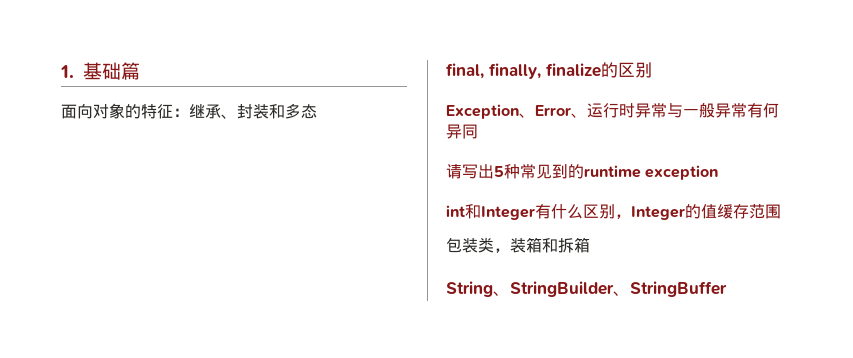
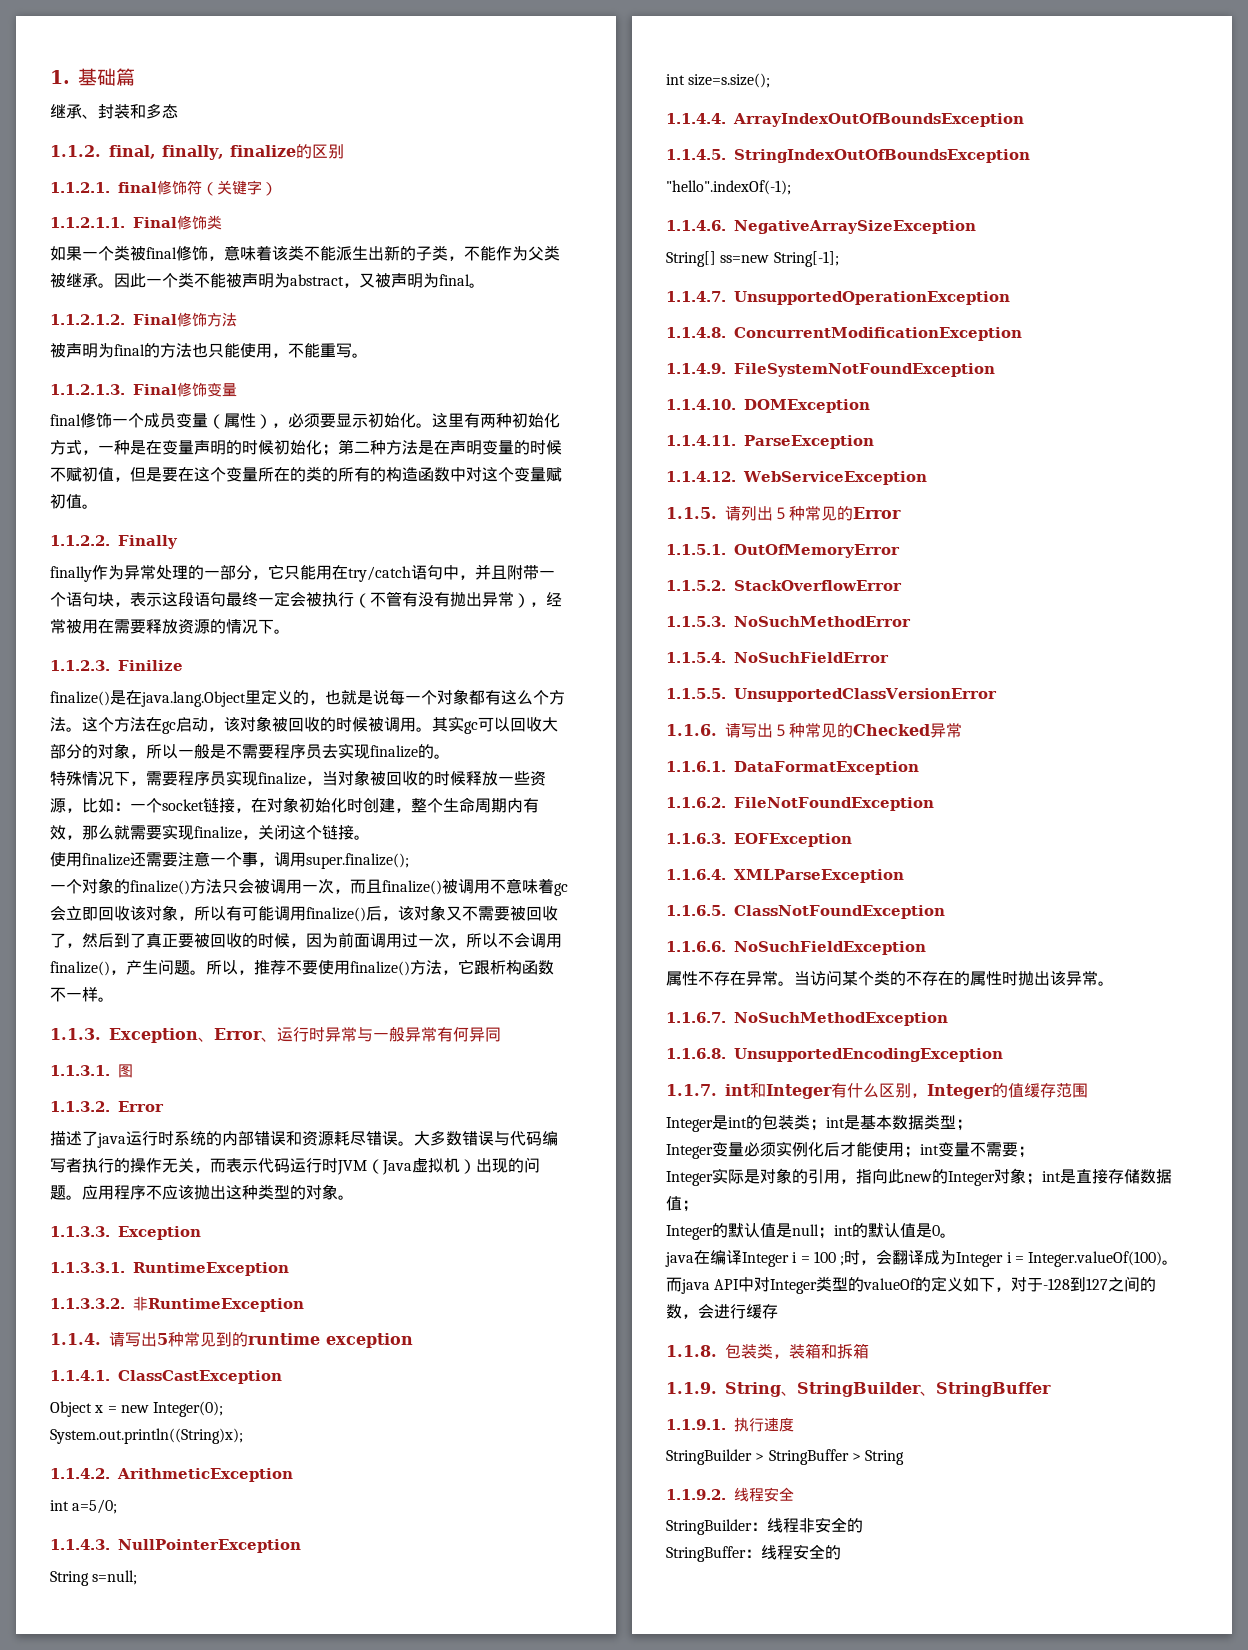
[61,103,189,119] 面向对象的特征： -> (135, 77) none
(317, 111) none -> [50,145,101,157] 1.1.2.
(652, 70) none -> [50,180,277,196] [50,215,222,230] [50,245,560,261] [50,272,485,288] [50,312,237,327] [50,343,368,358] [50,382,237,397] [50,412,560,429] [50,439,562,456] [50,466,562,482] [50,494,98,509] [50,535,178,549] [50,564,555,582] [50,591,562,608] [50,619,290,634] [50,660,183,671] [50,689,565,707] [50,716,558,734] [50,743,450,759] [50,770,546,786] [50,797,539,813] [50,824,370,840] [50,851,409,869] [50,878,568,896] [50,905,558,922] [50,932,562,948] [50,959,554,976] [50,987,114,1002] [50,1028,101,1040] 1.1.2.1. final修饰符（关键字） // 1.1.2.1.1. Final修饰类 // 如果一个类被final修饰，意味着该类不能派生出新的子类，不能作为父类被继承。因此一个类不能被声明为abstract，又被声明为final。 // 1.1.2.1.2. Final修饰方法 // 被声明为final的方法也只能使用，不能重写。 // 1.1.2.1.3. Final修饰变量 // final修饰一个成员变量（属性），必须要显示初始化。这里有两种初始化方式，一种是在变量声明的时候初始化；第二种方法是在声明变量的时候不赋初值，但是要在这个变量所在的类的所有的构造函数中对这个变量赋初值。 // 1.1.2.2. Finally // finally作为异常处理的一部分，它只能用在try/catch语句中，并且附带一个语句块，表示这段语句最终一定会被执行（不管有没有抛出异常），经常被用在需要释放资源的情况下。 // 1.1.2.3. Finilize // finalize()是在java.lang.Object里定义的，也就是说每一个对象都有这么个方法。这个方法在gc启动，该对象被回收的时候被调用。其实gc可以回收大部分的对象，所以一般是不需要程序员去实现finalize的。 // 特殊情况下，需要程序员实现finalize，当对象被回收的时候释放一些资源，比如：一个socket链接，在对象初始化时创建，整个生命周期内有效，那么就需要实现finalize，关闭这个链接。 // 使用finalize还需要注意一个事，调用super.finalize(); // 一个对象的finalize()方法只会被调用一次，而且finalize()被调用不意味着gc会立即回收该对象，所以有可能调用finalize()后，该对象又不需要被回收了，然后到了真正要被回收的时候，因为前面调用过一次，所以不会调用finalize()，产生问题。所以，推荐不要使用finalize()方法，它跟析构函数不一样。 // 1.1.3.
(478, 131) none -> [50,1064,133,1078] [50,1101,164,1112] [50,1130,558,1148] [50,1157,540,1175] [50,1184,354,1200] [50,1226,201,1240] [50,1262,289,1276] [50,1296,304,1312] [50,1333,101,1345] 1.1.3.1.图 // 1.1.3.2. Error // 描述了java运行时系统的内部错误和资源耗尽错误。大多数错误与代码编写者执行的操作无关，而表示代码运行时JVM（Java虚拟机）出现的问题。应用程序不应该抛出这种类型的对象。 // 1.1.3.3. Exception // 1.1.3.3.1. RuntimeException // 1.1.3.3.2.非RuntimeException // 1.1.4.
(719, 172) none -> [50,1370,282,1384] [50,1401,224,1417] [50,1428,243,1444] [50,1468,293,1482] [50,1499,118,1514] [50,1539,301,1553] [50,1570,138,1586] [666,73,771,88] [666,113,1024,127] [666,149,1030,163] [666,180,791,195] [666,220,976,234] [666,251,839,267] [666,291,1010,305] [666,327,1022,341] [666,363,995,377] [666,399,870,413] [666,435,874,449] [666,471,927,485] [666,506,901,521] [666,544,900,558] [666,580,902,591] [666,616,911,627] [666,652,889,663] [666,688,997,702] [666,723,962,738] [666,761,919,775] [666,797,934,811] [666,833,852,847] [666,869,904,883] [666,905,945,919] [666,941,926,955] [666,970,1114,986] [666,1012,948,1026] [666,1048,1003,1062] [666,1084,717,1096] 1.1.4.1. ClassCastException // Object x = new Integer(0); // System.out.println((String)x); // 1.1.4.2. ArithmeticException // int a=5/0; // 1.1.4.3. NullPointerException // String s=null; // int size=s.size(); // 1.1.4.4. ArrayIndexOutOfBoundsException // 1.1.4.5. StringIndexOutOfBoundsException // "hello".indexOf(-1); // 1.1.4.6. NegativeArraySizeException // String[] ss=new String[-1]; // 1.1.4.7. UnsupportedOperationException // 1.1.4.8. ConcurrentModificationException // 1.1.4.9. FileSystemNotFoundException // 1.1.4.10. DOMException // 1.1.4.11. ParseException // 1.1.4.12. WebServiceException // 1.1.5.请列出５种常见的Error // 1.1.5.1. OutOfMemoryError // 1.1.5.2. StackOverflowError // 1.1.5.3. NoSuchMethodError // 1.1.5.4. NoSuchFieldError // 1.1.5.5. UnsupportedClassVersionError // 1.1.6.请写出５种常见的Checked异常 // 1.1.6.1. DataFormatException // 1.1.6.2. FileNotFoundException // 1.1.6.3. EOFException // 1.1.6.4. XMLParseException // 1.1.6.5. ClassNotFoundException // 1.1.6.6. NoSuchFieldException // 属性不存在异常。当访问某个类的不存在的属性时抛出该异常。 // 1.1.6.7. NoSuchMethodException // 1.1.6.8. UnsupportedEncodingException // 1.1.7.
(781, 211) none -> [666,1114,972,1132] [666,1141,1034,1159] [666,1168,1172,1186] [666,1196,698,1212] [666,1223,956,1240] [665,1249,1179,1267] [666,1276,1157,1294] [666,1303,778,1319] [666,1345,717,1357] Integer是int的包装类；int是基本数据类型； // Integer变量必须实例化后才能使用；int变量不需要； // Integer实际是对象的引用，指向此new的Integer对象；int是直接存储数据值； // Integer的默认值是null；int的默认值是0。 // java在编译Integer i = 100 ;时，会翻译成为Integer i = Integer.valueOf(100)。而java API中对Integer类型的valueOf的定义如下，对于-128到127之间的数，会进行缓存 // 1.1.8.
(590, 245) none -> [666,1382,717,1394] 1.1.9.
(727, 289) none -> [666,1417,794,1432] [666,1449,905,1465] [666,1487,794,1502] [666,1517,863,1535] [666,1544,841,1562] // 1.1.9.1.执行速度 // StringBuilder > StringBuffer > String // 1.1.9.2.线程安全 // StringBuilder：线程非安全的 // StringBuffer：线程安全的

